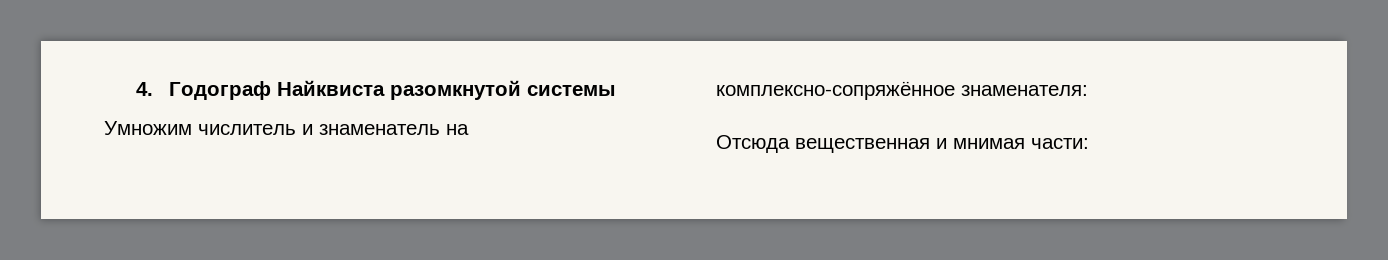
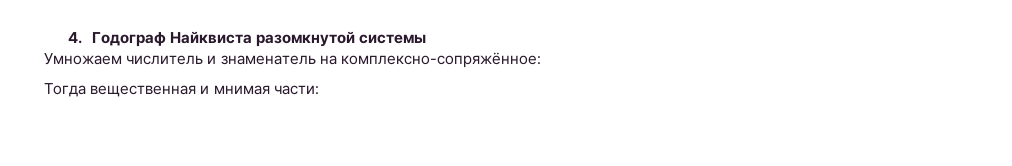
[104,121,192,135] Умножим -> [44,53,122,65] Умножаем
[716,81,1088,100] [716,135,790,153] комплексно-сопряжённое знаменателя: // Отсюда -> [340,52,541,68] [44,83,86,97] комплексно-сопряжённое: // Тогда

